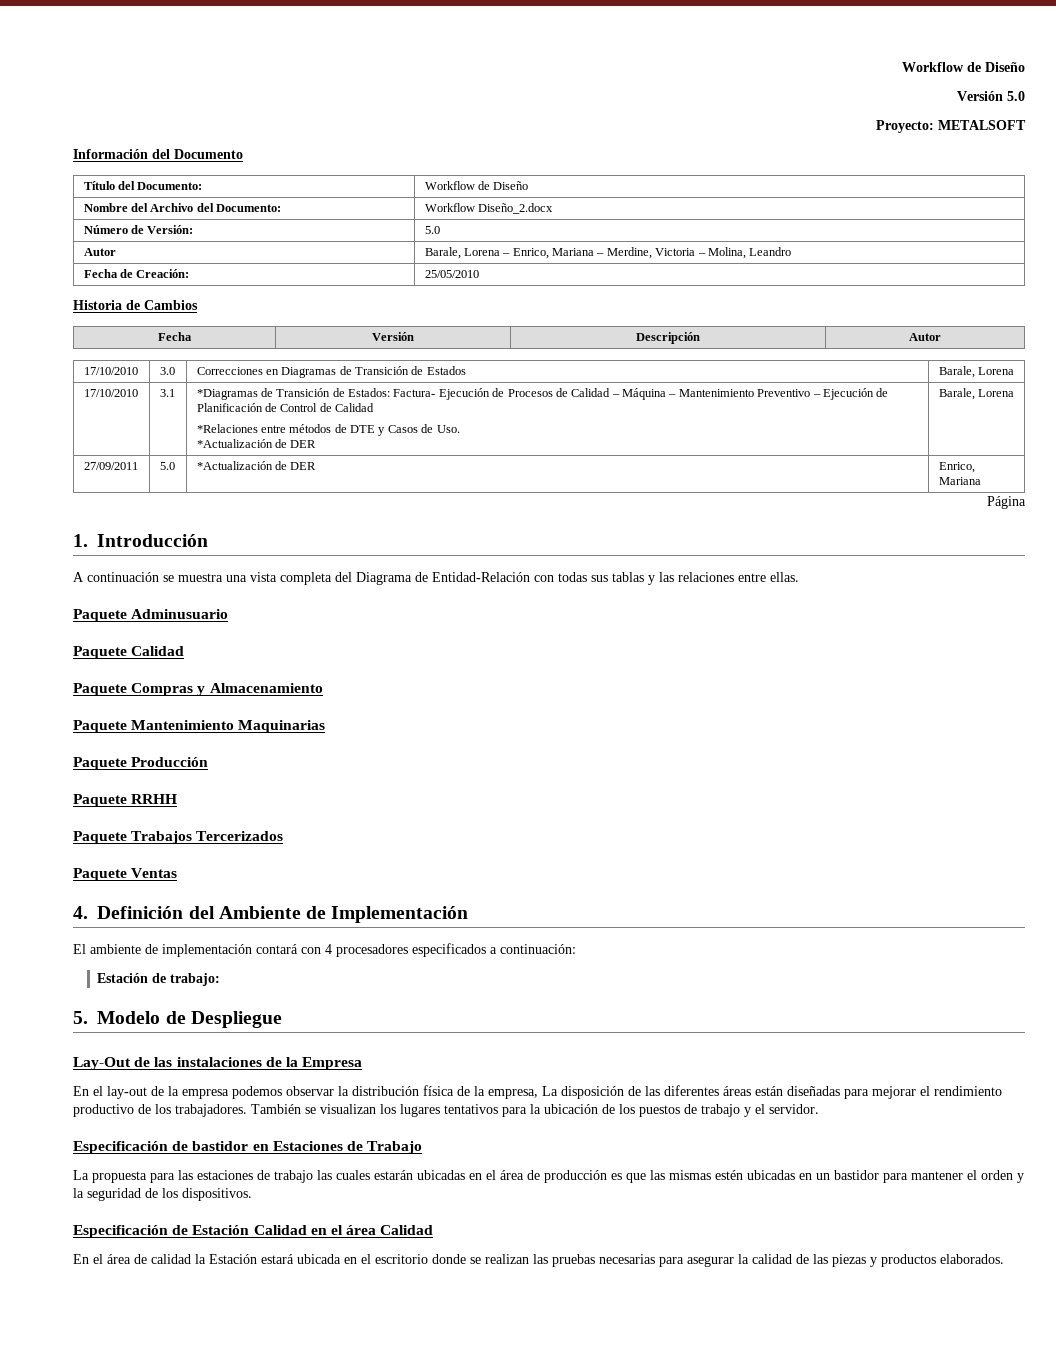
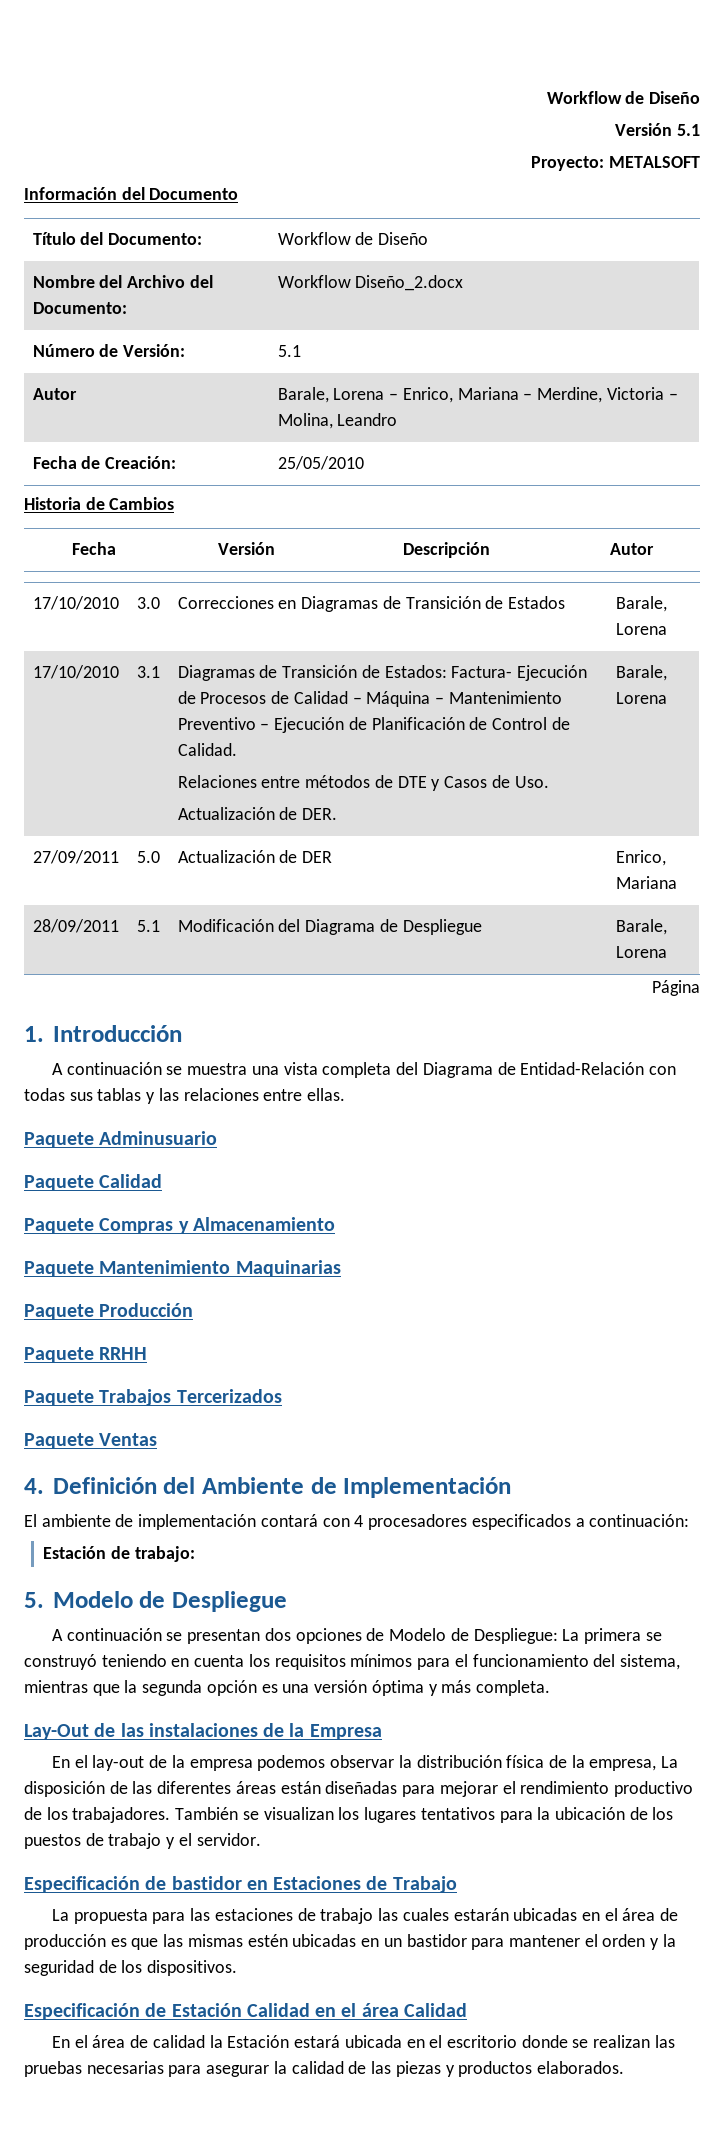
[1007,91,1025,101] 5.0 -> [677,124,700,136] 5.1
[424,226,440,234] 5.0 -> [277,345,301,357] 5.1
[196,389,258,400] *Diagramas -> [177,665,255,681] Diagramas
[335,403,375,412] [196,424,258,433] Calidad // *Relaciones -> [177,743,237,756] [177,775,257,788] Calidad. // Relaciones
[196,439,317,448] *Actualización de DER -> [177,807,338,820] Actualización de DER.
[196,461,273,470] *Actualización -> [177,850,275,863] Actualización
(981, 481) none -> [32,919,119,933] [136,920,160,932] [177,919,482,935] [615,919,667,935] [615,946,667,958] // 28/09/2011 | 5.1 | Modificación del Diagrama de Despliegue | Barale, Lorena
(282, 1019) none -> [51,1628,662,1644] [24,1654,680,1670] [24,1680,550,1696] // A continuación se presentan dos opciones de Modelo de Despliegue: La primera se construyó teniendo en cuenta los requisitos mínimos para el funcionamiento del sistema, mientras que la segunda opción es una versión óptima y más completa.

